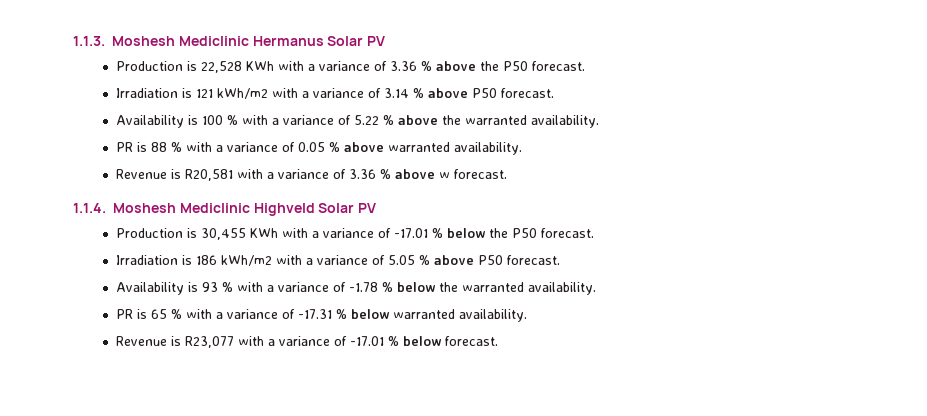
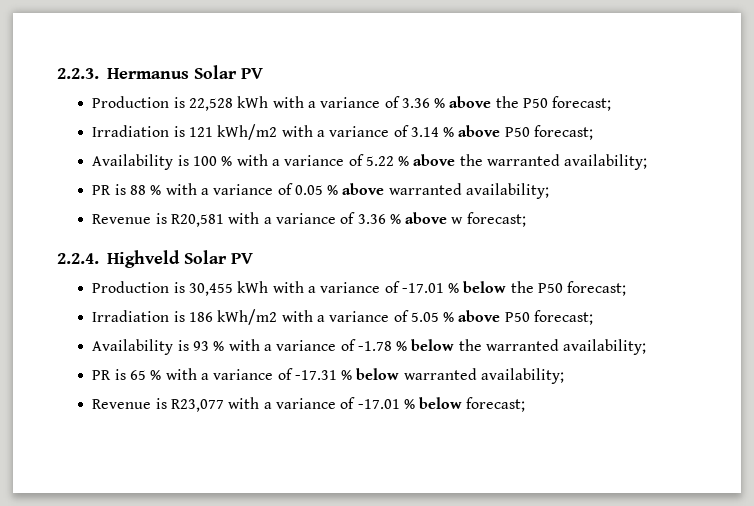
[73,36,249,46] 1.1.3. Moshesh Mediclinic -> [57,68,99,79] 2.2.3.
[245,61,274,71] KWh -> [237,96,269,108] kWh
[531,61,585,71] forecast. -> [552,96,612,111] forecast;
[500,88,554,98] forecast. -> [534,125,594,140] forecast;
[530,115,599,128] availability. -> [564,154,648,170] availability;
[453,142,522,155] availability. -> [466,183,550,199] availability;
[453,169,507,179] [73,203,250,213] forecast. // 1.1.4. Moshesh Mediclinic -> [466,212,526,227] [57,253,99,264] forecast; // 2.2.4.
[249,228,278,238] KWh -> [237,281,269,293] kWh
[540,228,594,238] forecast. -> [567,281,627,296] forecast;
[506,255,560,265] forecast. -> [534,310,594,325] forecast;
[527,282,596,295] availability. -> [563,339,647,355] availability;
[458,309,527,322] availability. -> [481,368,565,384] availability;
[444,336,498,346] forecast. -> [466,397,526,412] forecast;

